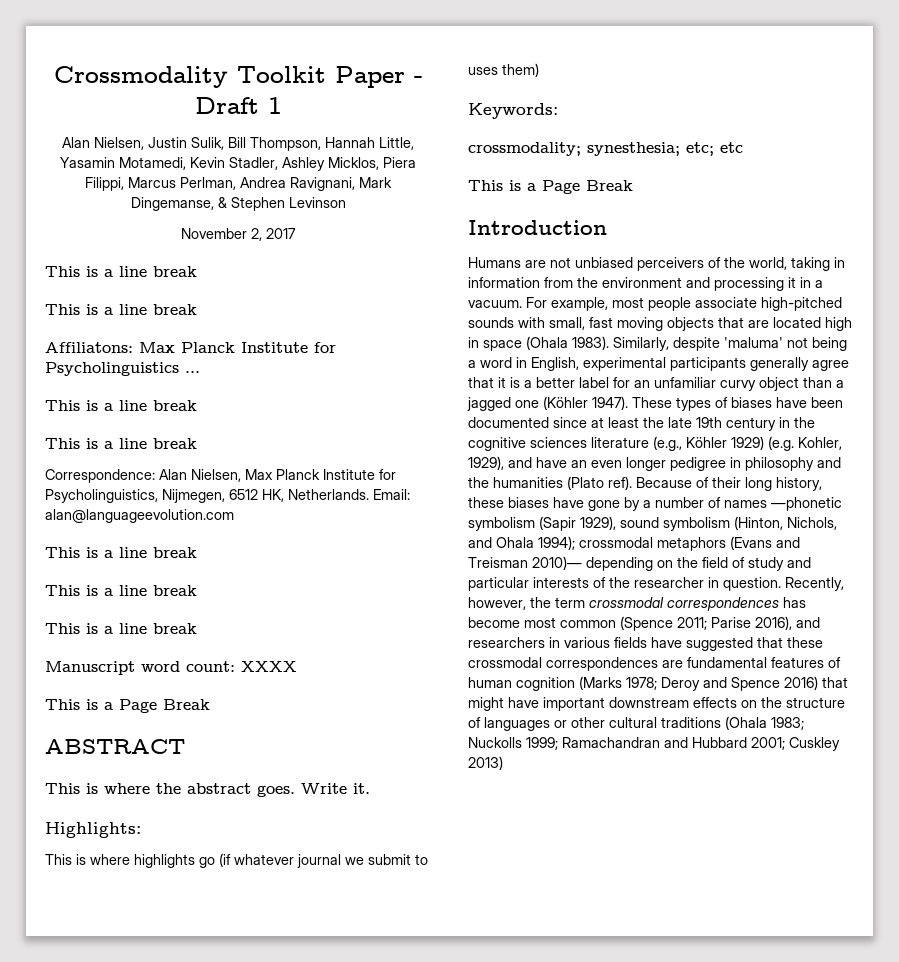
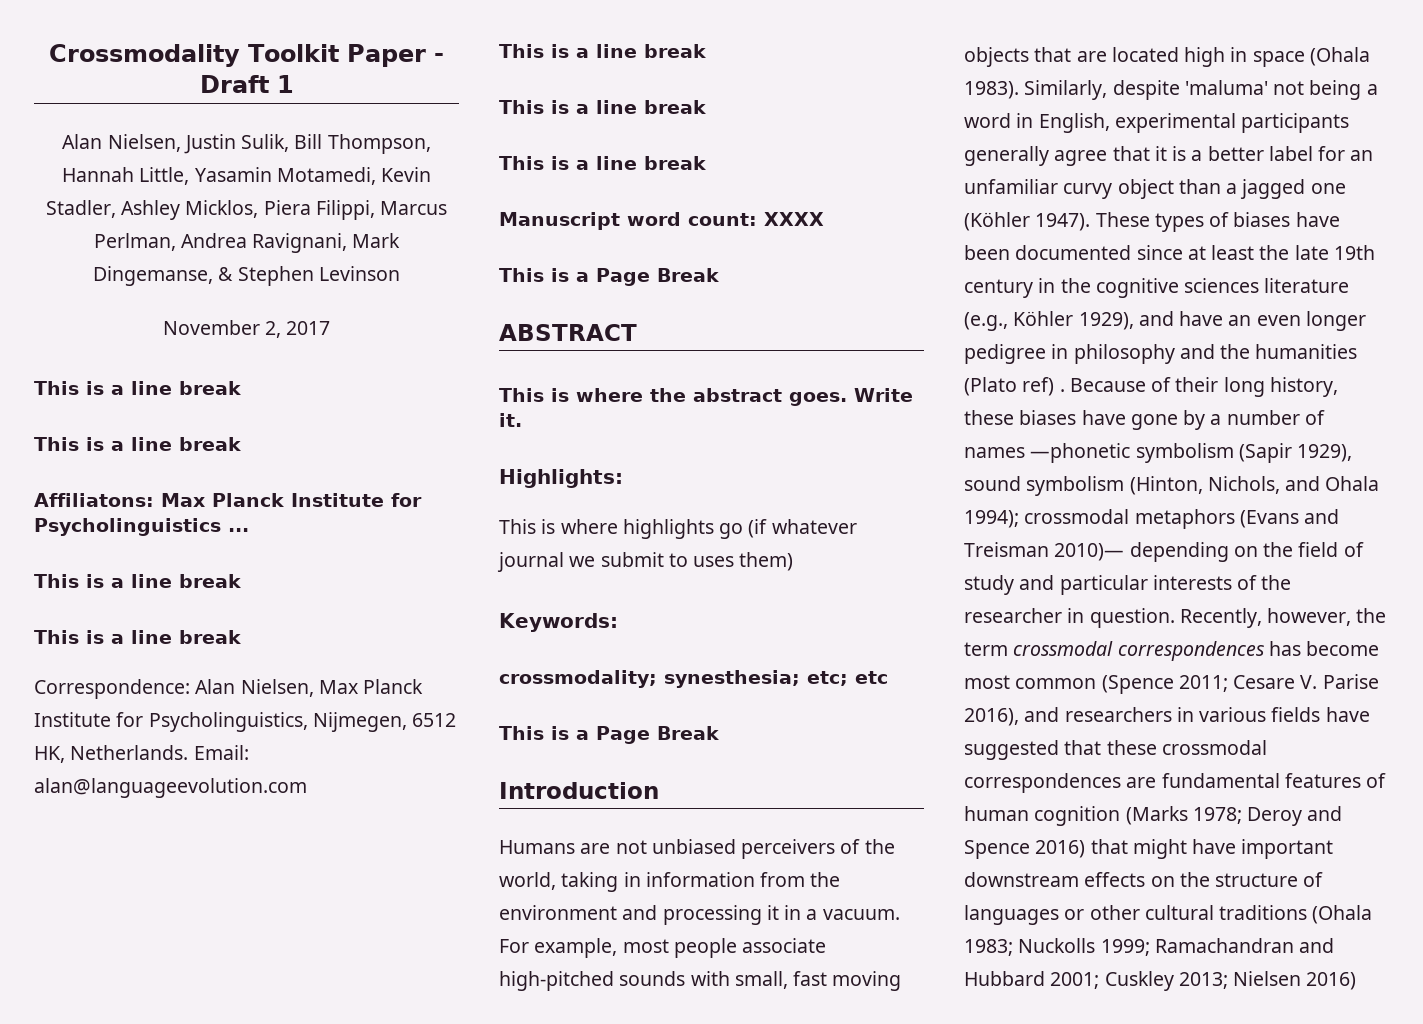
[731,436,842,451] 1929) (e.g. Kohler, -> (1074, 318) none
[608,476,632,490] ref). -> [1022,377,1065,396] ref) .
(707, 623) none -> [1233,675,1318,689] Cesare V.
[468,756,503,770] 2013) -> [1178,971,1357,990] 2013; Nielsen 2016)

